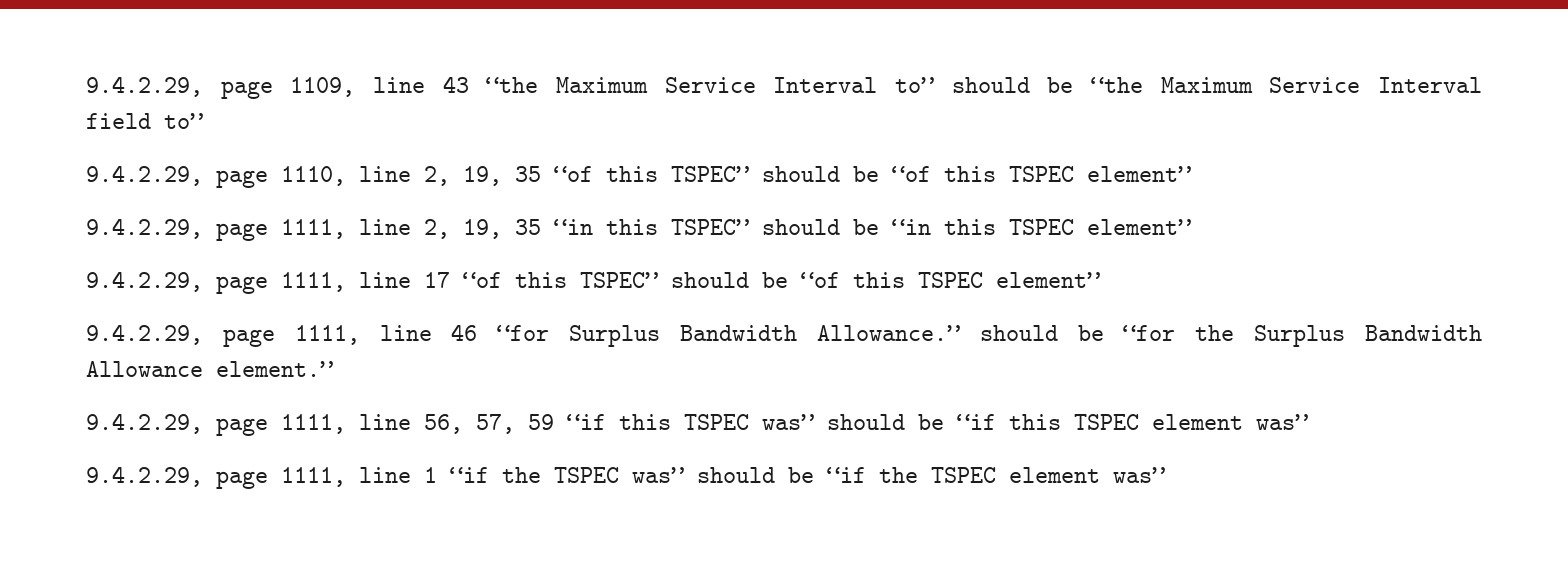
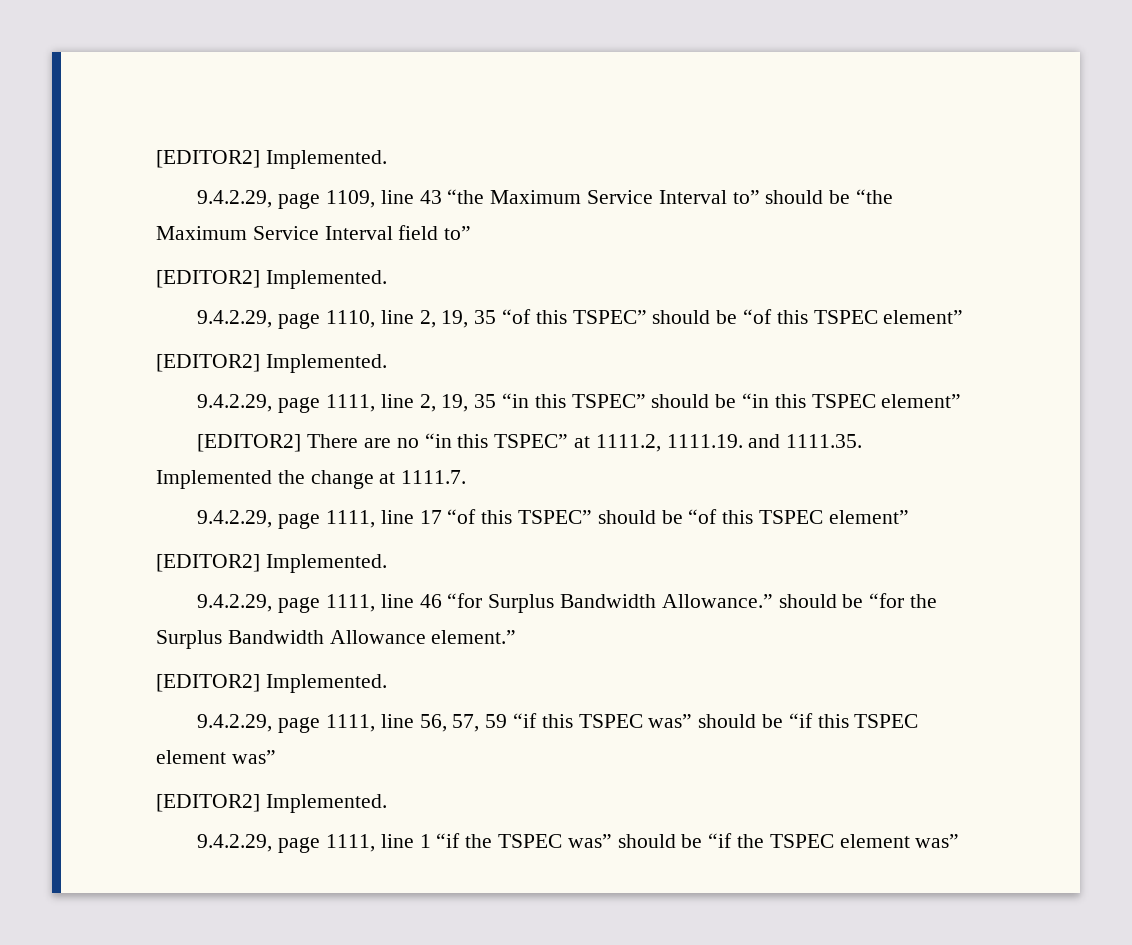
(86, 86) none -> [156,150,387,169] [EDITOR2] Implemented. //
(203, 121) none -> [156,270,387,289] // [EDITOR2] Implemented.
(1191, 174) none -> [156,354,387,373] // [EDITOR2] Implemented.
(1191, 227) none -> [197,433,863,452] [156,470,467,489] // [EDITOR2] There are no “in this TSPEC” at 1111.2, 1111.19. and 1111.35. Implemented the change at 1111.7.
(1100, 280) none -> [156,554,387,573] // [EDITOR2] Implemented.
(333, 369) none -> [156,674,387,693] // [EDITOR2] Implemented.
(1308, 422) none -> [156,794,387,813] // [EDITOR2] Implemented.

